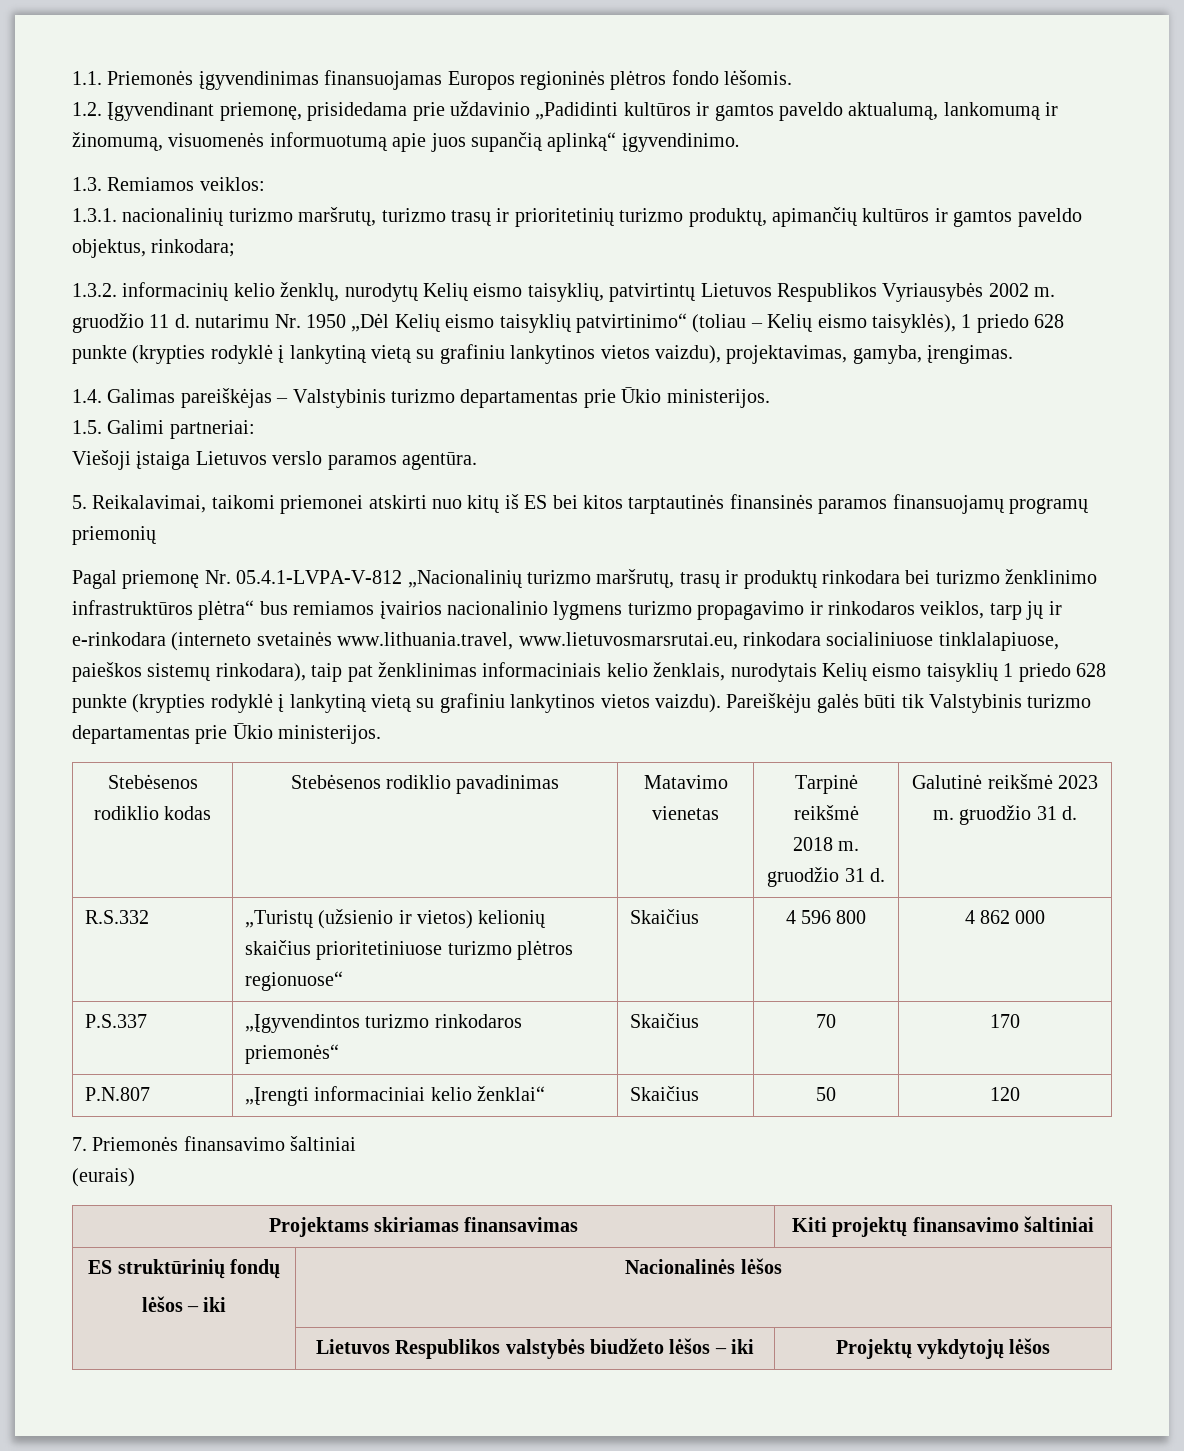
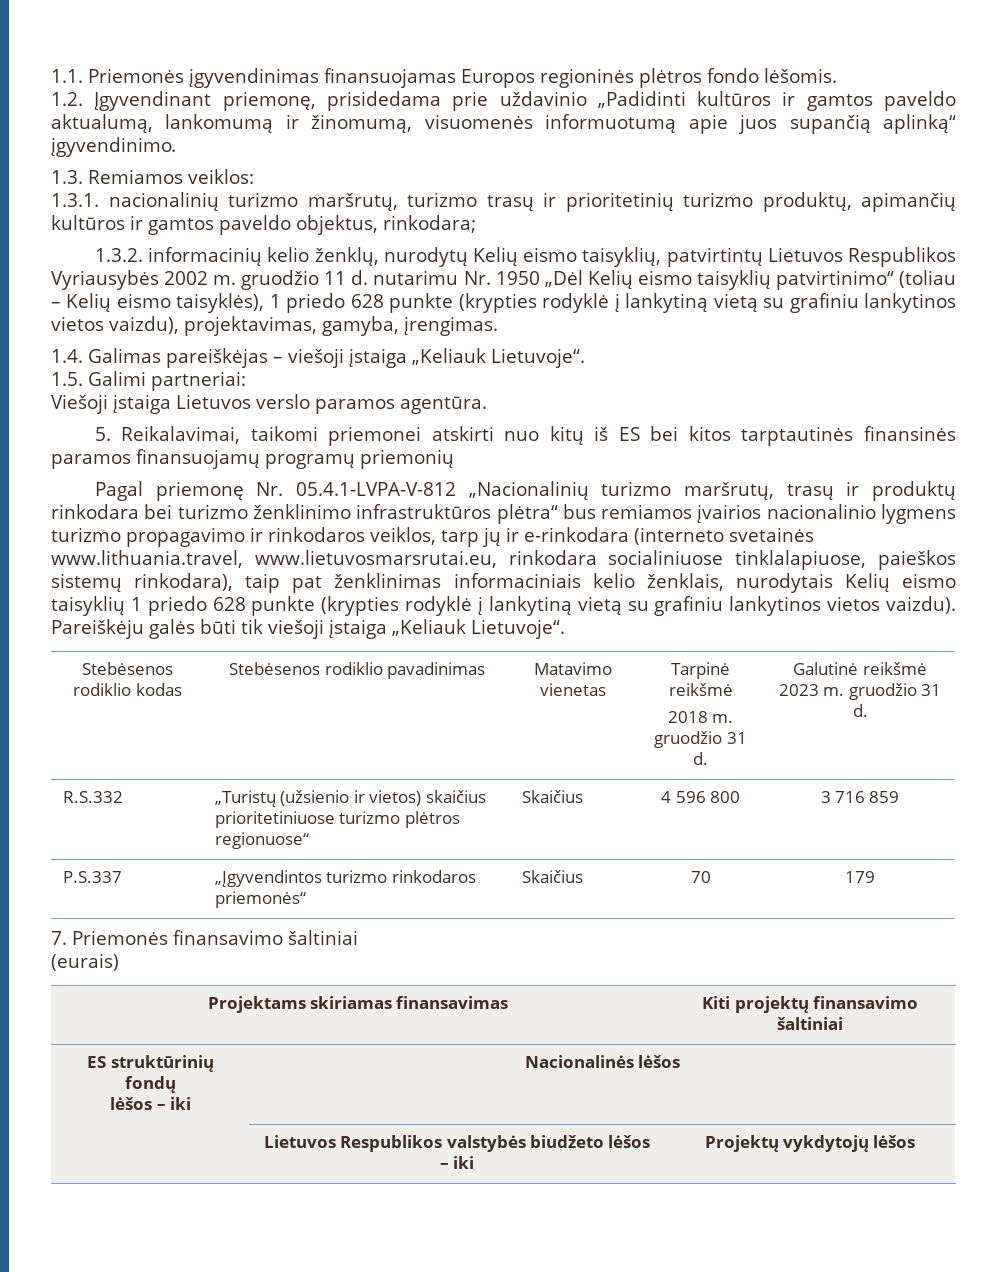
[292,387,770,408] Valstybinis turizmo departamentas prie Ūkio ministerijos. -> [288,348,585,368] viešoji įstaiga „Keliauk Lietuvoje“.
[928,694,1092,713] [72,723,382,744] Valstybinis turizmo departamentas prie Ūkio ministerijos. -> [268,619,565,639] viešoji įstaiga „Keliauk Lietuvoje“.
[478,910,547,928] kelionių -> (422, 798) none
[964,910,1046,924] 4 862 000 -> [820,791,900,803] 3 716 859
[990,1014,1020,1028] [84,1087,150,1101] [244,1086,546,1106] [629,1086,699,1101] [816,1087,836,1101] [990,1087,1020,1101] 170 // P.N.807 | „Įrengti informaciniai kelio ženklai“ | Skaičius | 50 | 120 -> [845,871,875,883] 179

